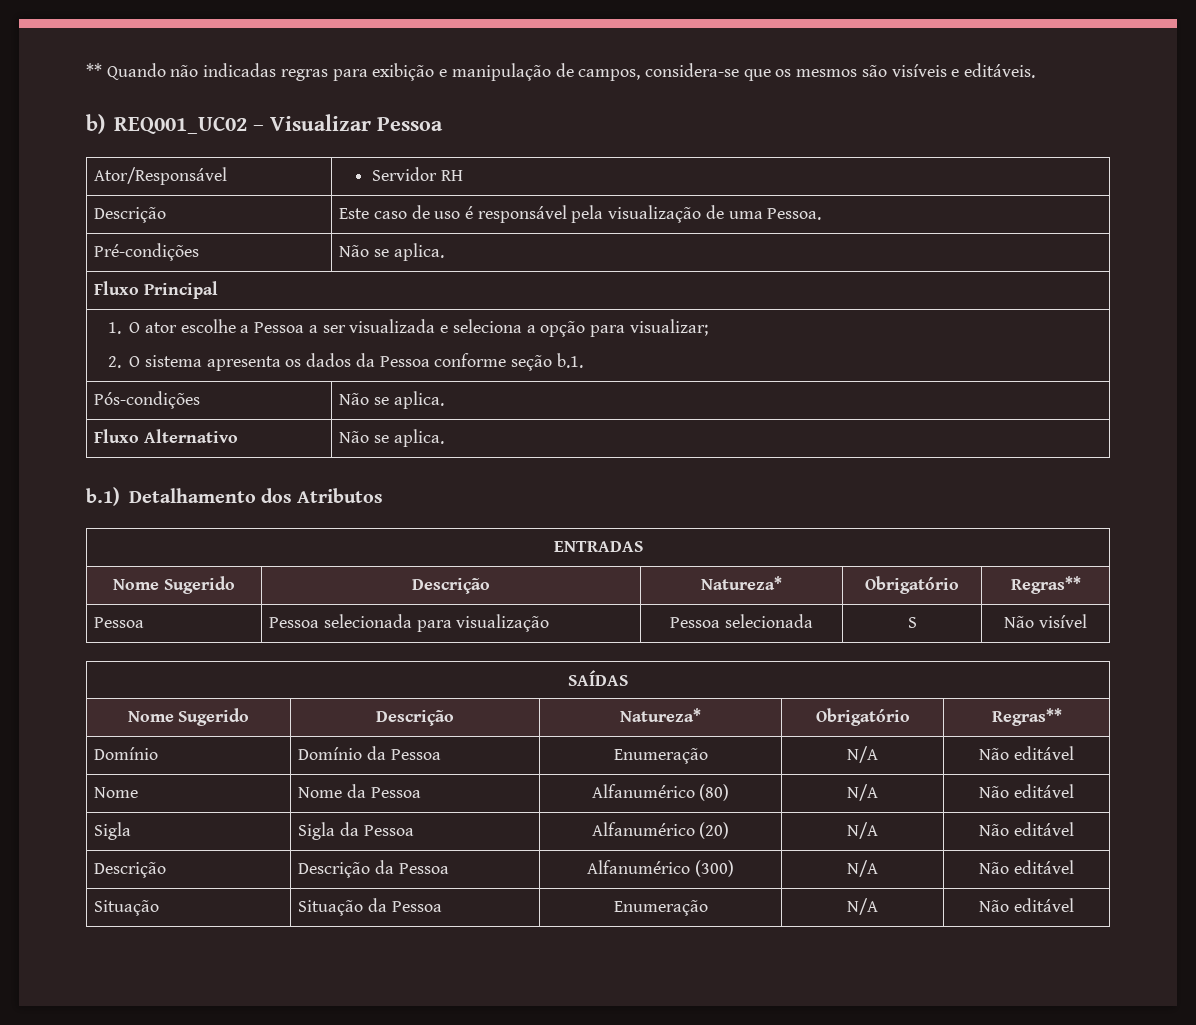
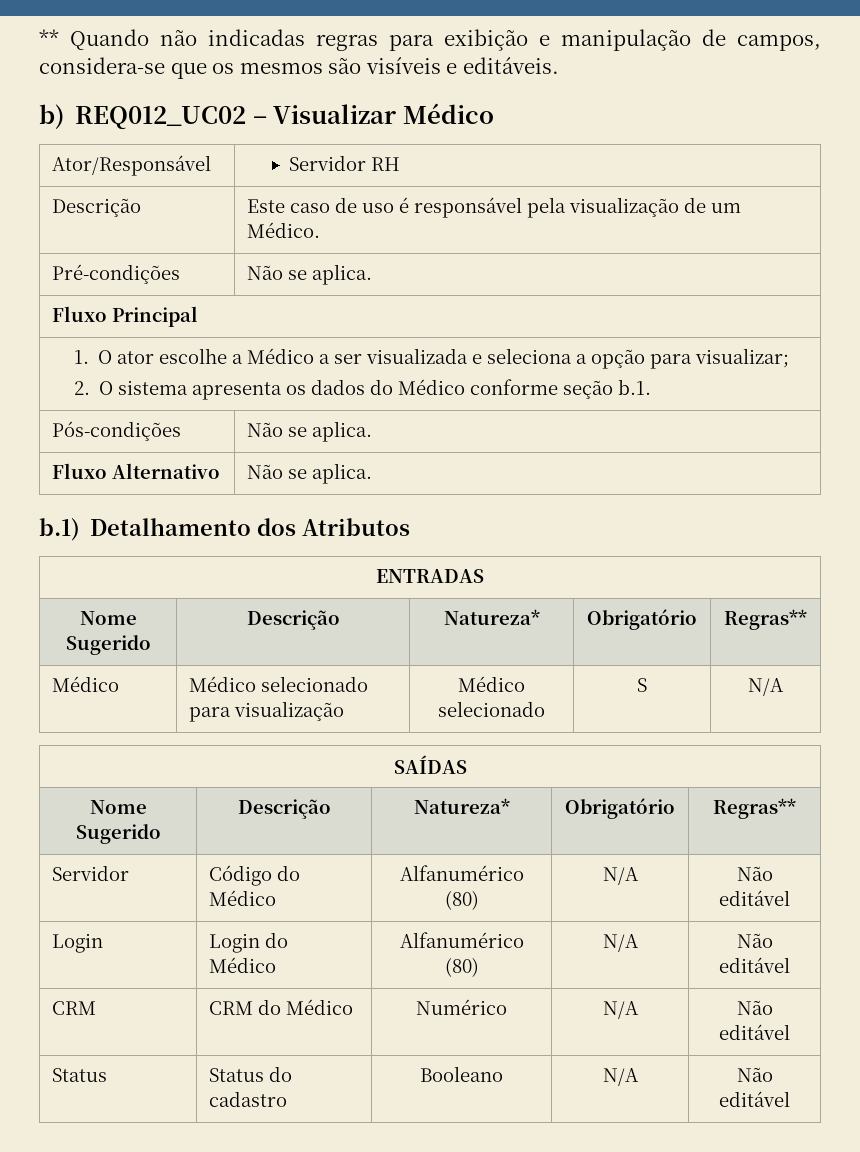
[113,116,247,134] REQ001_UC02 -> [75,106,247,130] REQ012_UC02
[376,117,443,131] Pessoa -> [402,103,494,124] Médico
[728,208,822,220] uma Pessoa. -> [710,203,741,213] [246,222,320,238] um Médico.
[254,322,305,333] Pessoa -> [246,348,314,364] Médico
[355,353,430,367] da Pessoa -> [369,379,465,395] do Médico
[94,617,145,628] [269,614,412,628] Pessoa | Pessoa selecionada -> [51,676,119,692] [188,676,368,692] Médico | Médico selecionado
[670,614,813,628] Pessoa selecionada -> [458,676,525,692] [438,701,545,717] Médico selecionado
[1004,614,1087,628] Não visível -> [748,678,784,696] N/A
[94,747,159,760] [298,746,441,760] [613,748,708,764] [847,746,878,763] [979,746,1074,760] [94,787,139,798] [298,784,421,798] [591,784,730,801] [847,784,878,801] [979,784,1074,798] [94,822,132,840] [298,822,414,840] [591,822,730,839] [847,822,878,839] [979,822,1074,836] [94,862,167,878] [298,860,449,878] [587,860,734,877] [847,860,878,877] [979,860,1074,874] [94,900,160,916] [298,898,442,916] [613,900,708,916] Domínio | Domínio da Pessoa | Enumeração | N/A | Não editável // Nome | Nome da Pessoa | Alfanumérico (80) | N/A | Não editável // Sigla | Sigla da Pessoa | Alfanumérico (20) | N/A | Não editável // Descrição | Descrição da Pessoa | Alfanumérico (300) | N/A | Não editável // Situação | Situação da Pessoa | Enumeração -> [51,865,129,881] [208,865,300,886] [208,890,276,906] [399,865,524,881] [444,890,479,910] [602,867,639,885] [736,866,773,881] [719,890,790,906] [51,933,103,953] [208,932,288,953] [208,957,276,973] [399,932,524,948] [444,957,479,977] [602,934,639,952] [736,933,773,948] [719,957,790,973] [51,1001,96,1015] [208,999,353,1015] [416,999,507,1015] [602,1001,639,1019] [736,1000,773,1015] [719,1024,790,1040] [51,1068,107,1082] [208,1066,292,1082] [208,1091,287,1107] [420,1066,503,1082] Servidor | Código do Médico | Alfanumérico (80) | N/A | Não editável // Login | Login do Médico | Alfanumérico (80) | N/A | Não editável // CRM | CRM do Médico | Numérico | N/A | Não editável // Status | Status do cadastro | Booleano

